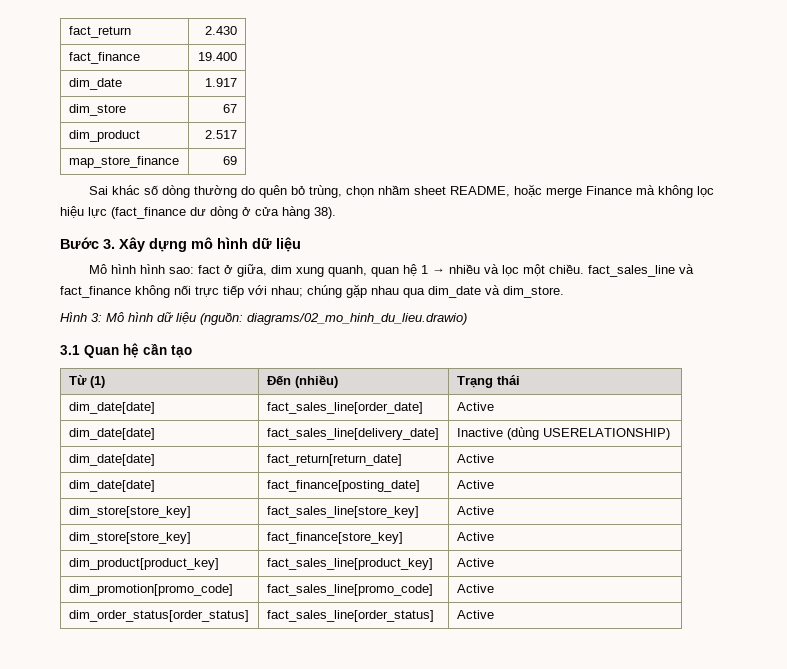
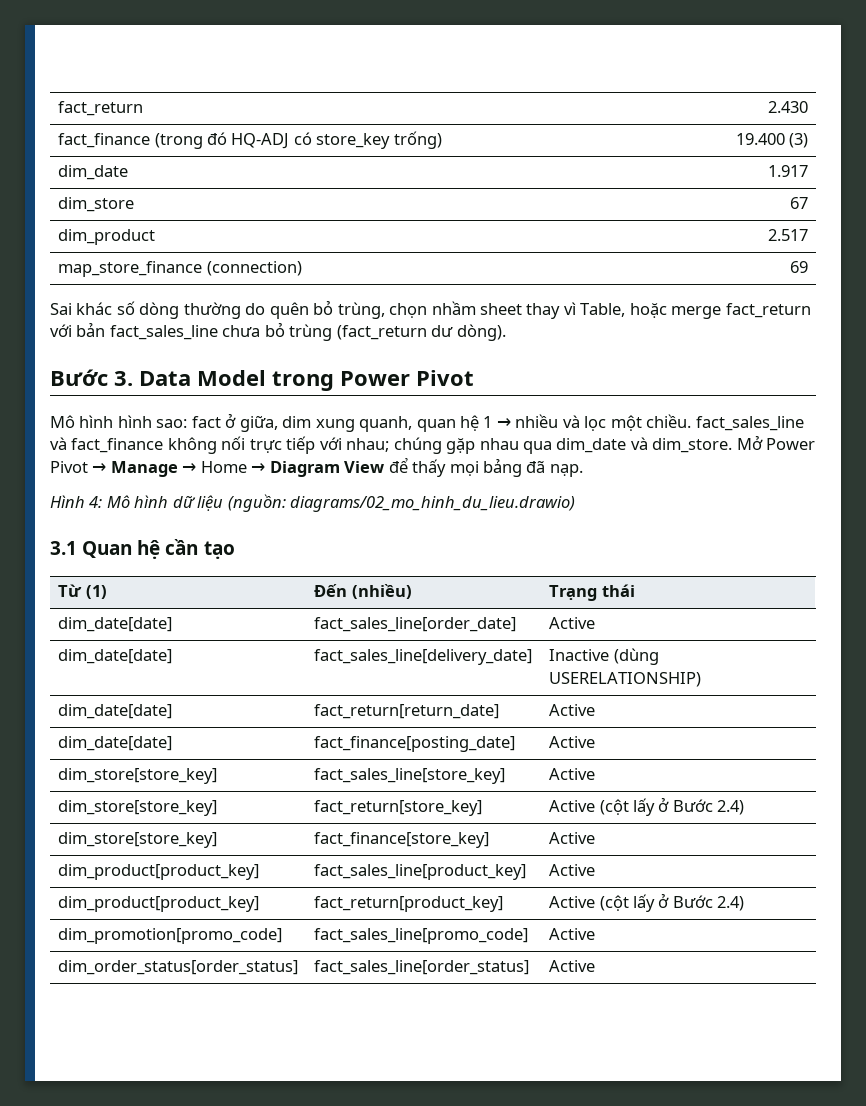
(140, 58) none -> [154,131,442,149] (trong đó HQ-ADJ có store_key trống)
(238, 56) none -> [788,133,808,148] (3)
(179, 162) none -> [206,261,302,276] (connection)
[450,184,715,198] [60,206,336,219] [60,237,301,252] README, hoặc merge Finance mà không lọc hiệu lực (fact_finance dư dòng ở cửa hàng 38). // Bước 3. Xây dựng mô hình dữ liệu -> [526,302,811,319] [50,322,506,341] [50,369,474,391] thay vì Table, hoặc merge fact_return với bản fact_sales_line chưa bỏ trùng (fact_return dư dòng). // Bước 3. Data Model trong Power Pivot
(564, 292) none -> [736,435,816,450] [50,457,583,477] Mở Power Pivot → Manage → Home → Diagram View để thấy mọi bảng đã nạp.
[91,313,102,322] 3: -> [89,496,103,508] 4:
(494, 510) none -> [58,800,218,816] [314,800,483,816] [549,797,745,816] // dim_store[store_key] | fact_return[store_key] | Active (cột lấy ở Bước 2.4)
(494, 562) none -> [58,896,260,912] [314,896,504,912] [549,893,745,912] // dim_product[product_key] | fact_return[product_key] | Active (cột lấy ở Bước 2.4)

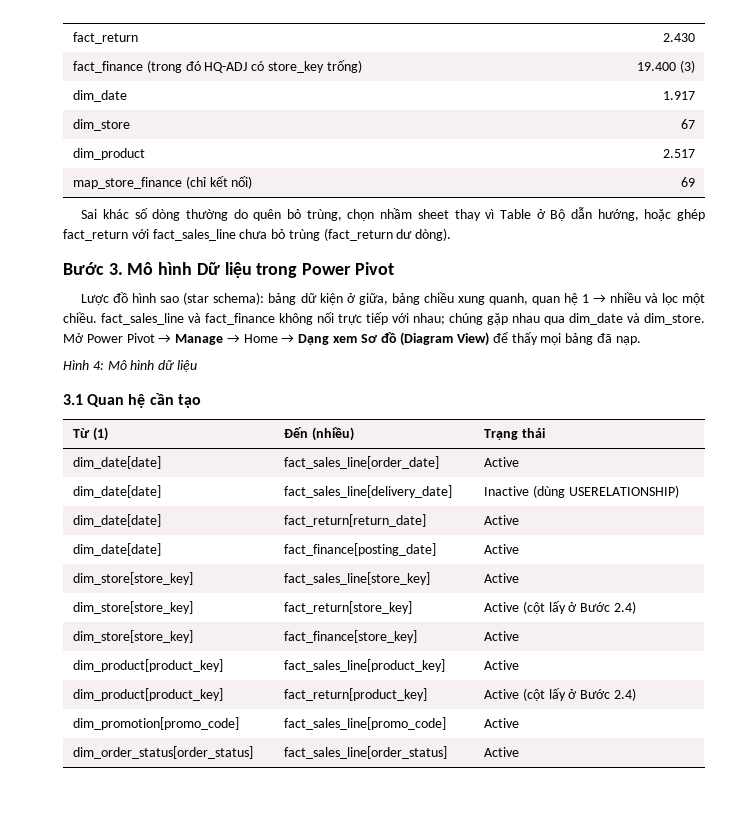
[206,261,302,276] (connection) -> [185,176,253,189] (chỉ kết nối)
[580,303,722,319] Table, hoặc merge -> [499,207,705,221] Table ở Bộ dẫn hướng, hoặc ghép
[76,322,106,337] bản -> (149, 234) none
[139,370,266,386] Data Model -> [127,262,252,278] Mô hình Dữ liệu
[50,413,312,432] Mô hình hình sao: fact ở giữa, dim -> [81,292,454,305] Lược đồ hình sao (star schema): bảng dữ kiện ở giữa, bảng chiều
[269,461,385,477] Diagram View -> [298,332,490,346] Dạng xem Sơ đồ (Diagram View)
[227,494,576,512] (nguồn: diagrams/02_mo_hinh_du_lieu.drawio) -> (197, 366) none

